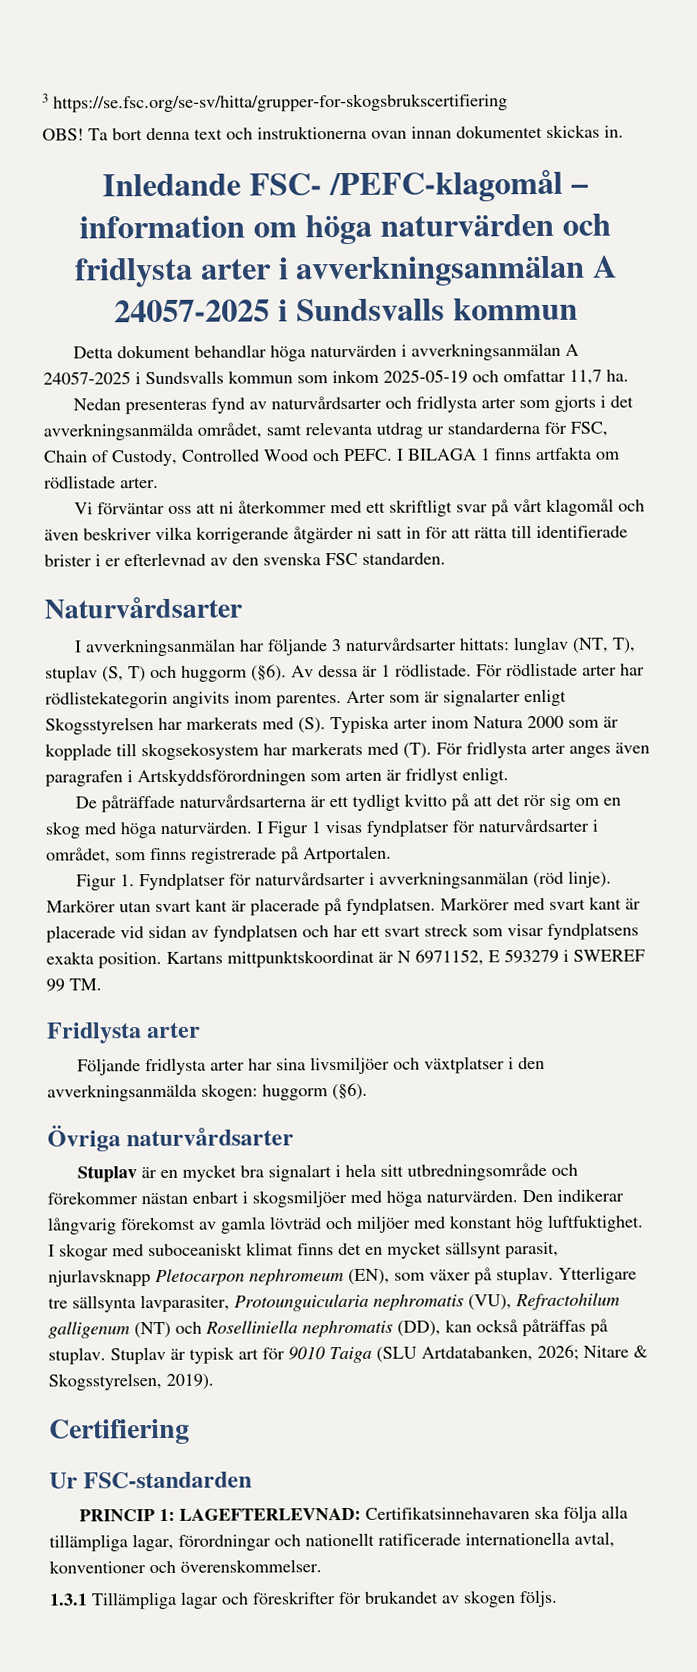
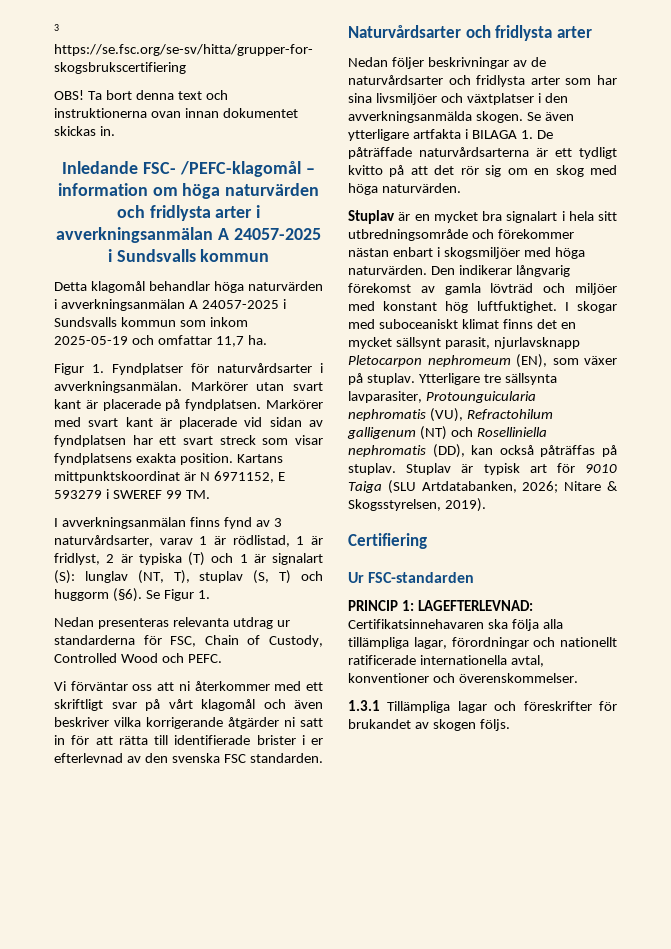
[117,344,192,359] dokument -> [91,281,145,293] klagomål
[73,395,635,415] [43,422,302,441] Nedan presenteras fynd av naturvårdsarter och fridlysta arter som gjorts i det avverkningsanmälda området, samt -> [54,363,323,375] [54,381,323,393] [54,399,323,411] [54,417,323,429] [54,435,323,447] [54,453,283,465] [54,471,285,483] [54,489,210,499] [54,517,282,529] [54,535,323,547] [54,552,323,566] [54,570,323,584] [54,588,210,602] [54,617,169,629] Figur 1. Fyndplatser för naturvårdsarter i avverkningsanmälan. Markörer utan svart kant är placerade på fyndplatsen. Markörer med svart kant är placerade vid sidan av fyndplatsen har ett svart streck som visar fyndplatsens exakta position. Kartans mittpunktskoordinat är N 6971152, E 593279 i SWEREF 99 TM. // I avverkningsanmälan finns fynd av 3 naturvårdsarter, varav 1 är rödlistad, 1 är fridlyst, 2 är typiska (T) och 1 är signalart (S): lunglav (NT, T), stuplav (S, T) och huggorm (§6). Se Figur 1. // Nedan presenteras
[396,446,620,461] [44,475,159,489] I BILAGA 1 finns artfakta om rödlistade arter. -> (222, 658) none
[74,636,637,657] [45,662,645,683] [45,688,567,709] [45,715,619,735] [45,741,650,761] [45,767,509,787] // I avverkningsanmälan har följande 3 naturvårdsarter hittats: lunglav (NT, T), stuplav (S, T) och huggorm (§6). Av dessa är 1 rödlistade. För rödlistade arter har rödlistekategorin angivits inom parentes. Arter som är signalarter enligt Skogsstyrelsen har markerats med (S). Typiska arter inom Natura 2000 som är kopplade till skogsekosystem har markerats med (T). För fridlysta arter anges även paragrafen i Artskyddsförordningen som arten är fridlyst enligt. // -> [465,25,592,41] [348,57,546,69] [348,75,617,87] [348,93,568,105] [348,111,574,123] [348,129,533,141] och fridlysta arter // Nedan följer beskrivningar av de naturvårdsarter och fridlysta arter som har sina livsmiljöer och växtplatser i den avverkningsanmälda skogen. Se även ytterligare artfakta i BILAGA 1.
[256,818,598,838] [46,845,392,864] [76,870,613,891] [46,896,641,916] [46,922,639,943] [46,948,645,969] [46,978,102,992] [46,1021,202,1044] [77,1056,546,1076] [47,1082,368,1102] [47,1124,295,1152] I Figur 1 visas fyndplatser för naturvårdsarter i området, som finns registrerade på Artportalen. // Figur 1. Fyndplatser för naturvårdsarter i avverkningsanmälan (röd linje). Markörer utan svart kant är placerade på fyndplatsen. Markörer med svart kant är placerade vid sidan av fyndplatsen och har ett svart streck som visar fyndplatsens exakta position. Kartans mittpunktskoordinat är N 6971152, E 593279 i SWEREF 99 TM. // Fridlysta arter // Följande fridlysta arter har sina livsmiljöer och växtplatser i den avverkningsanmälda skogen: huggorm (§6). // Övriga naturvårdsarter -> (461, 188) none

